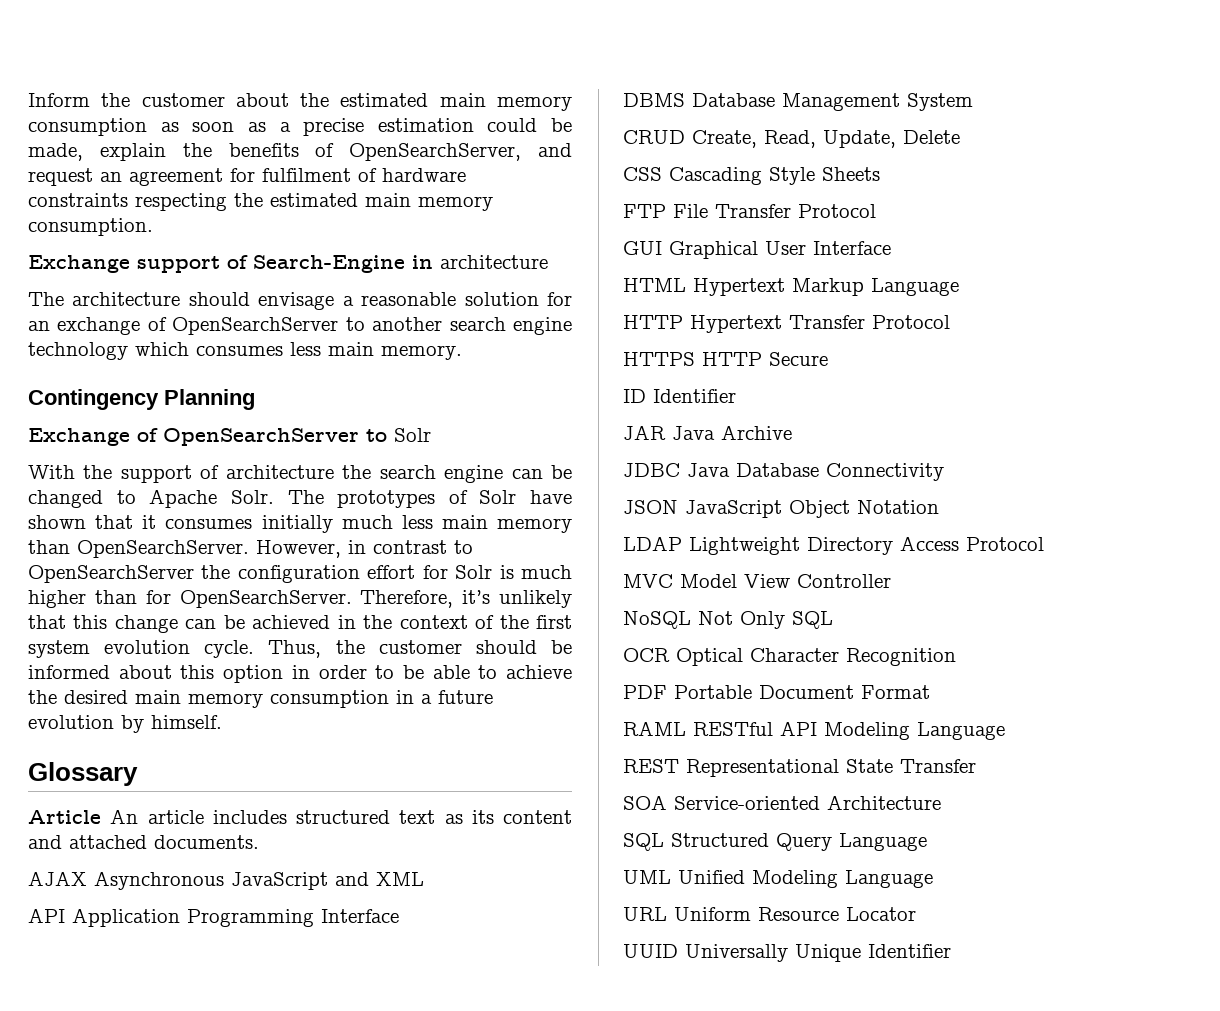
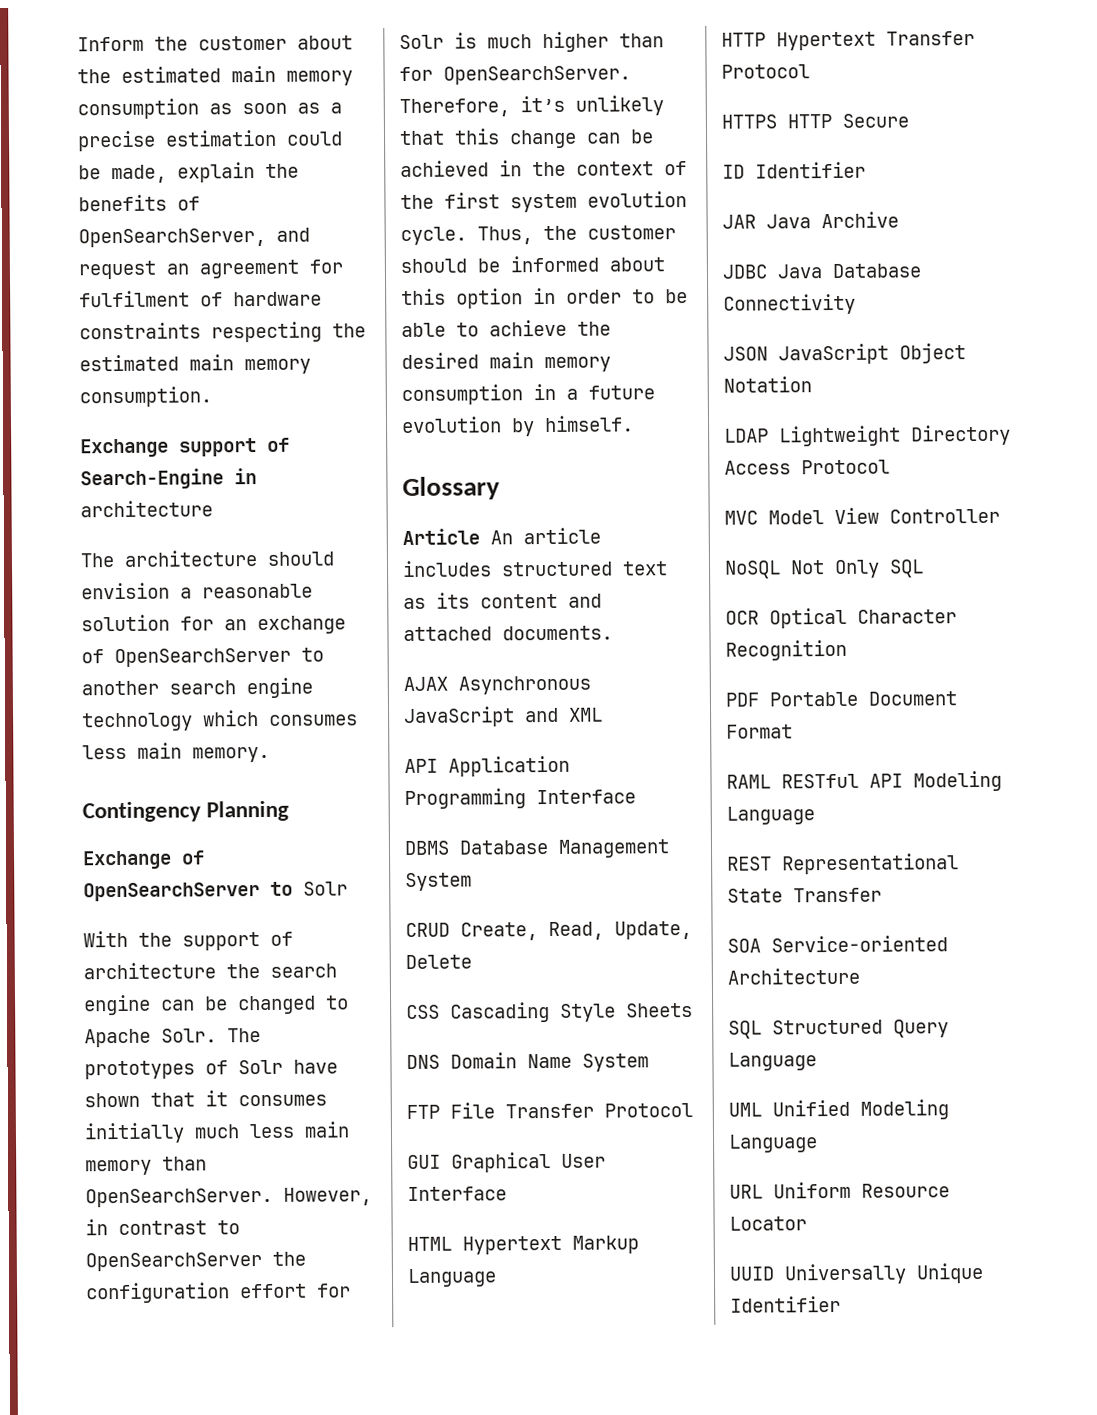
[258,292,335,310] envisage -> [81,582,170,600] envision
(880, 174) none -> [406,1052,649,1072] // DNS Domain Name System

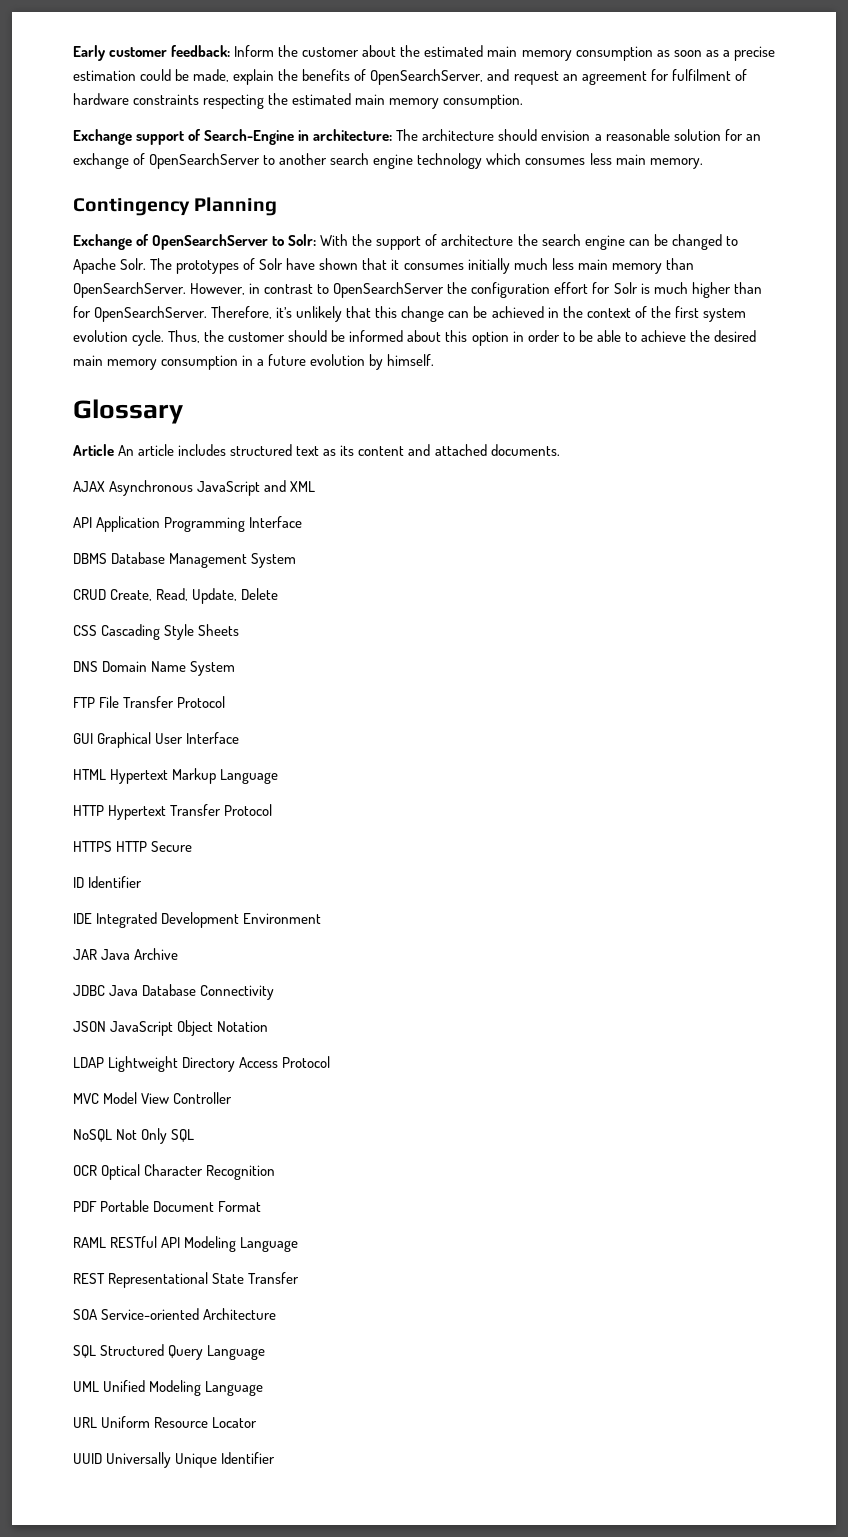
(77, 44) none -> [73,45,231,61] Early customer feedback:
[80,500,213,518] architecture // -> [313,129,393,141] architecture:
[303,881,348,896] Solr // -> [288,234,317,246] Solr:
(866, 170) none -> [73,912,322,928] // IDE Integrated Development Environment

